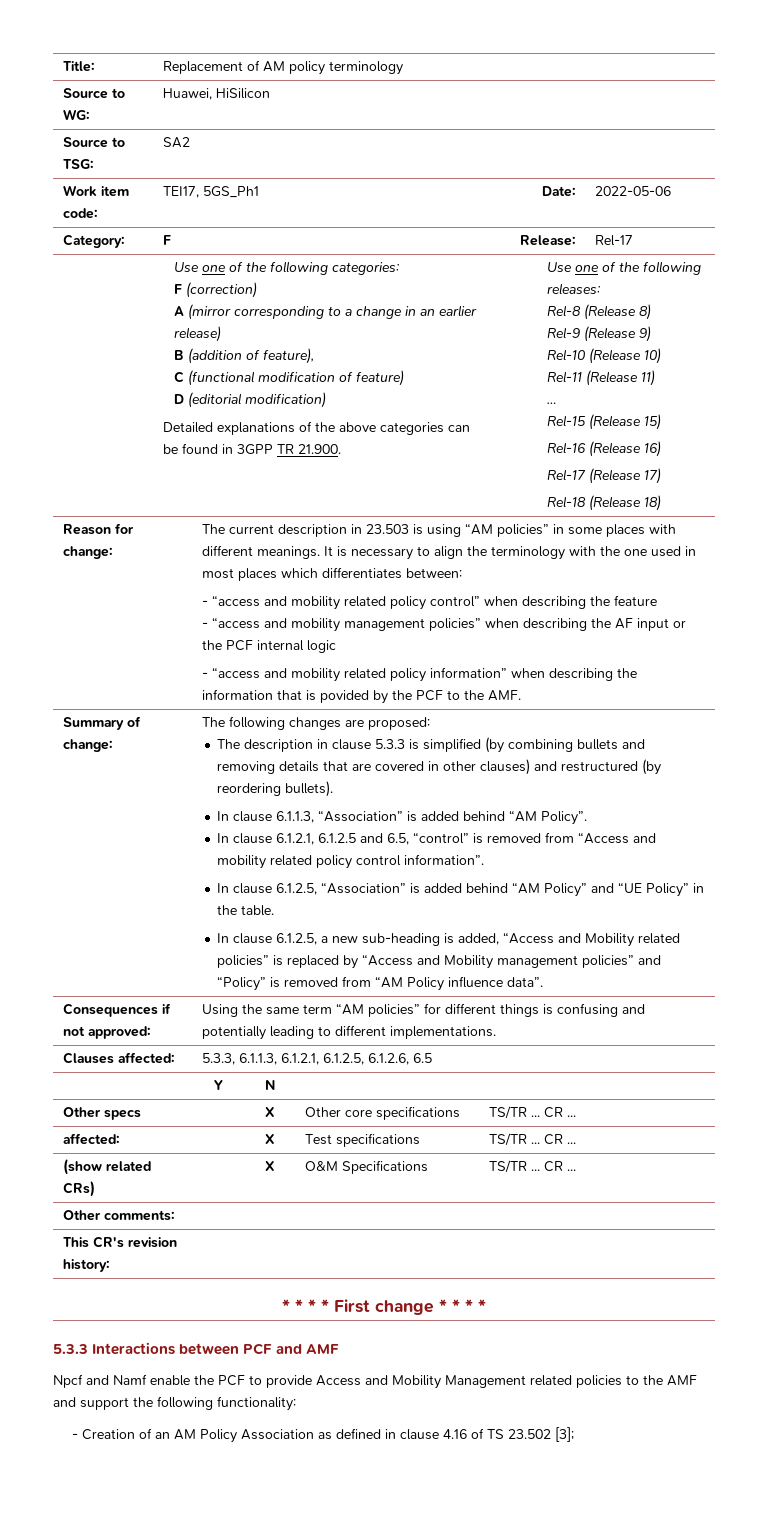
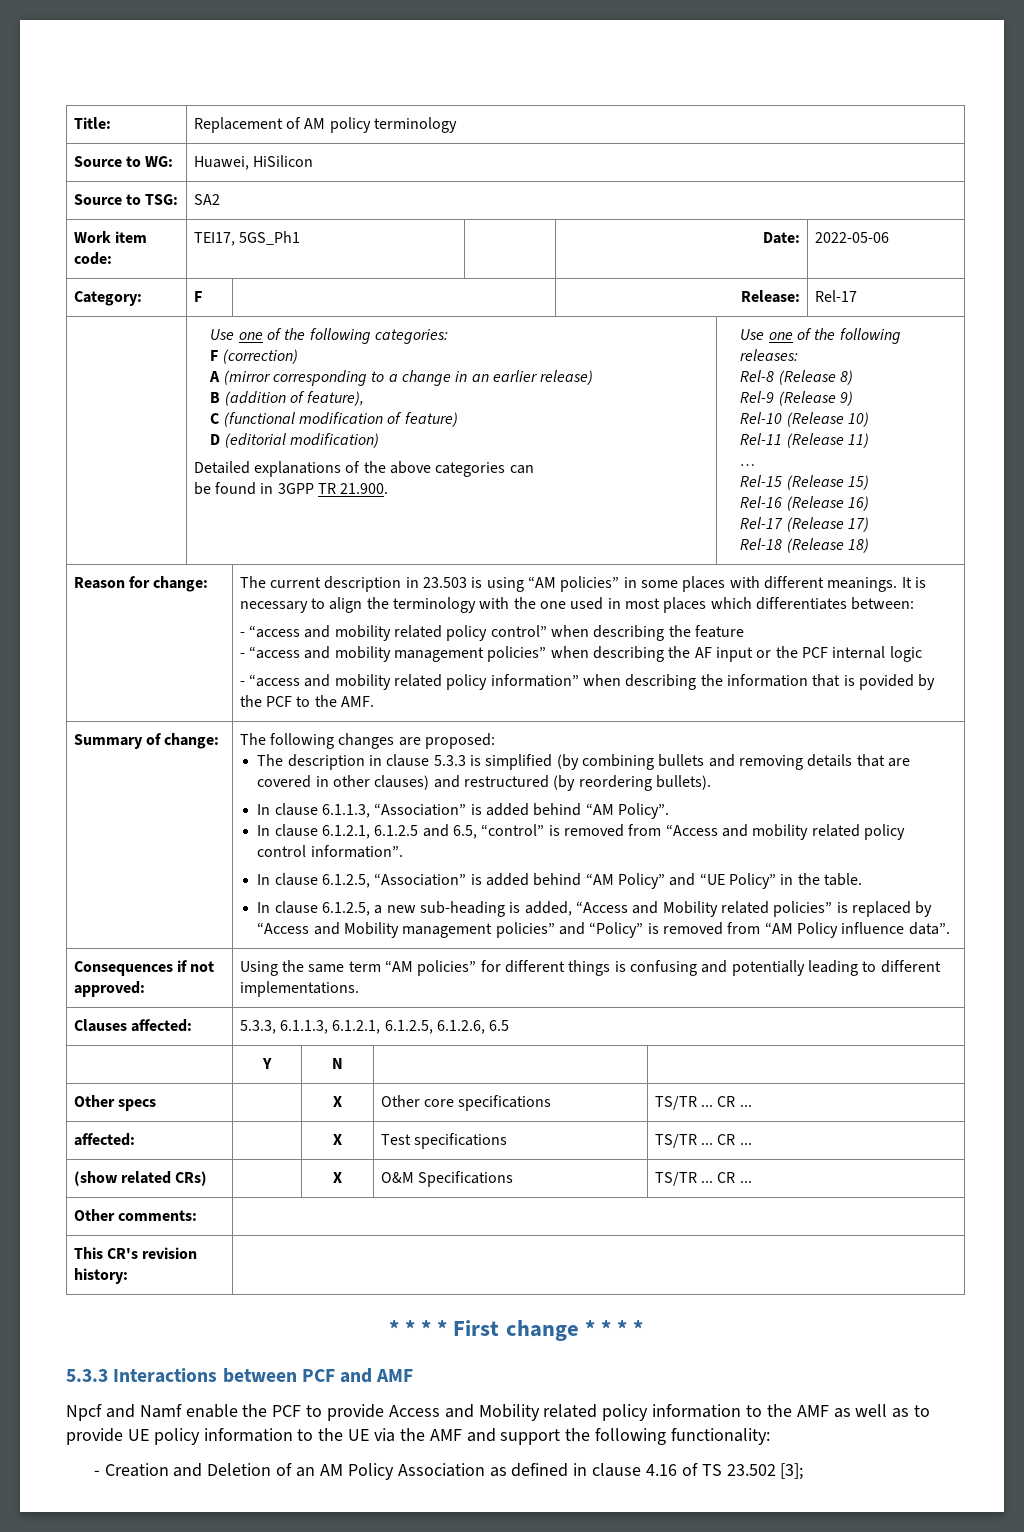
[445,1375,639,1388] Management related policies to -> [543,1404,931,1421] [66,1428,396,1445] related policy information to the AMF as well as to provide UE policy information to the UE via
(135, 1434) none -> [173,1463,272,1477] and Deletion

